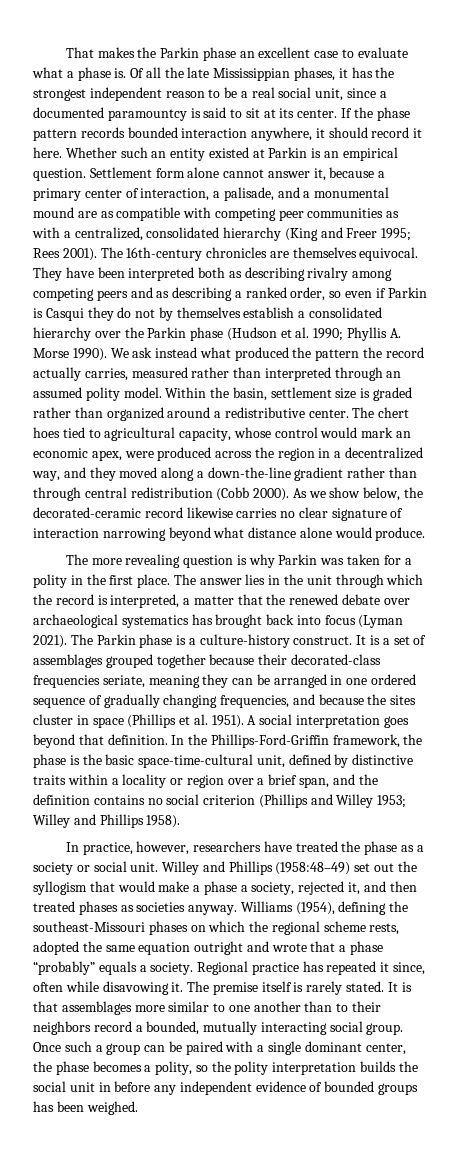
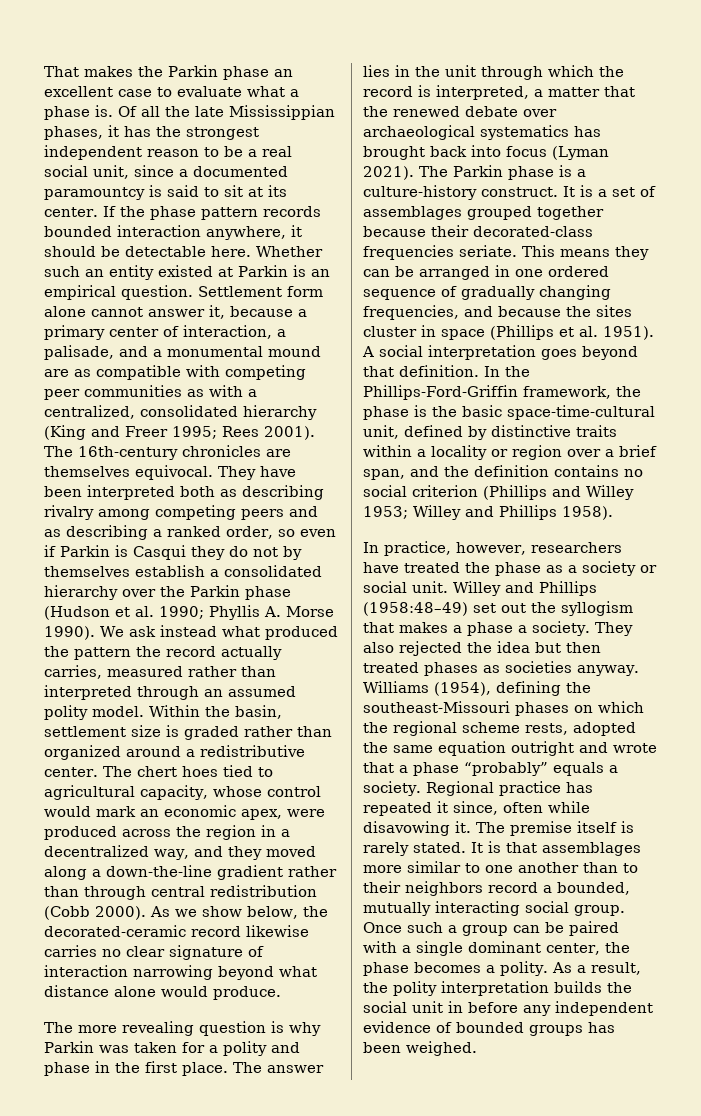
[371,127,423,138] record it -> [101,246,206,257] be detectable
(67, 581) none -> [271,1042,300,1053] [44,1062,90,1076] and phase
[102,675,200,688] seriate, meaning -> [459,245,610,257] seriate. This means
[117,881,190,892] would make -> [399,622,448,633] makes
[251,881,386,895] society, rejected it, and -> [532,621,633,636] [363,641,561,656] society. They also rejected the idea but
[155,1061,208,1075] polity, so -> [500,961,641,976] polity. As a result,

